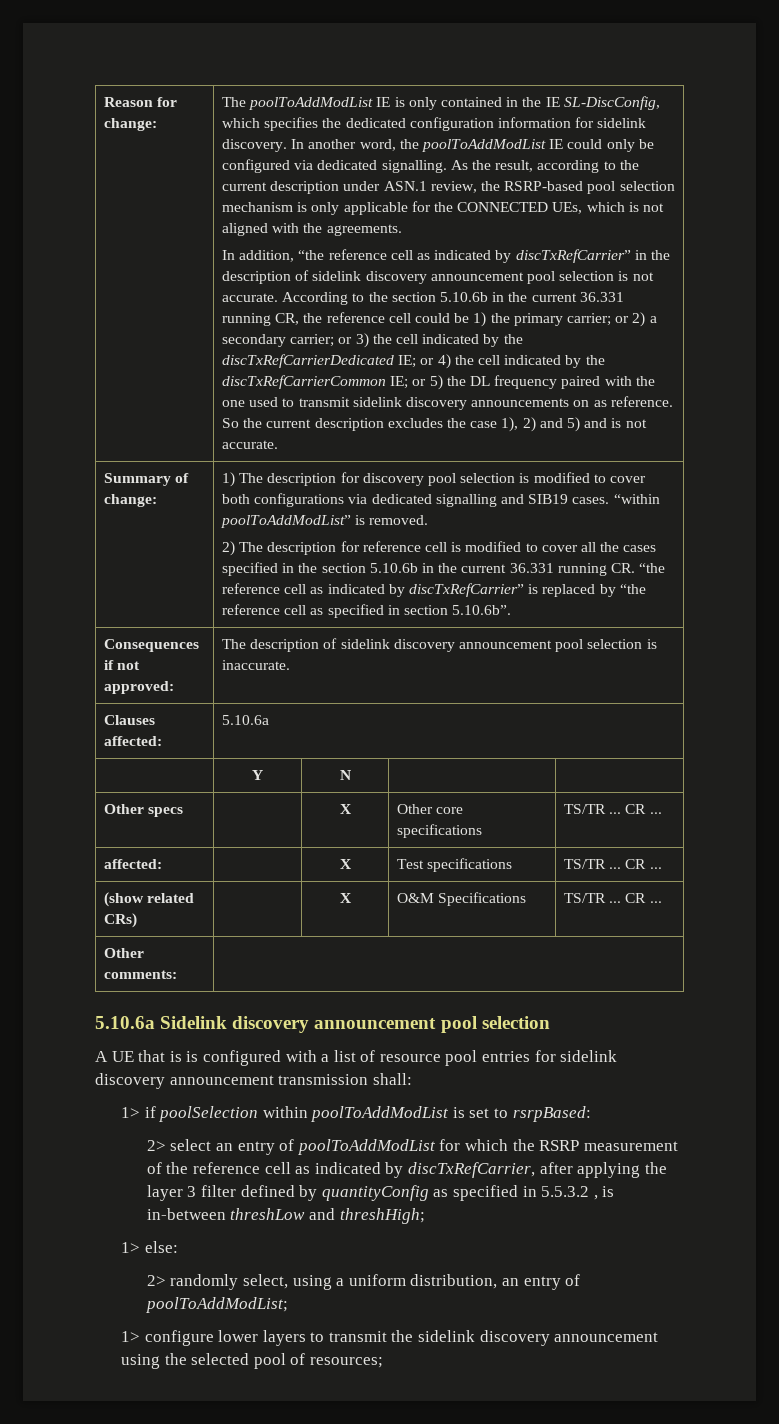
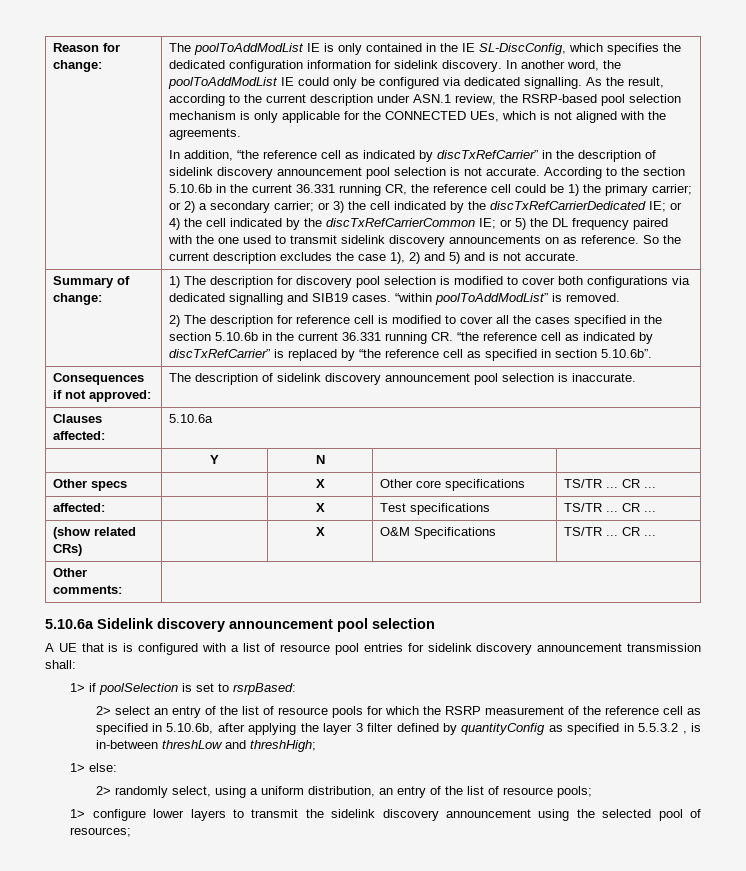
[262,1106,450,1122] within poolToAddModList -> (179, 689) none
[297,1139,436,1155] poolToAddModList -> [219,706,363,718] the list of resource pools
[314,1162,535,1178] indicated by discTxRefCarrier, -> [95,723,214,735] specified in 5.10.6b,
[145,1297,288,1313] poolToAddModList; -> [444,786,592,798] the list of resource pools;

